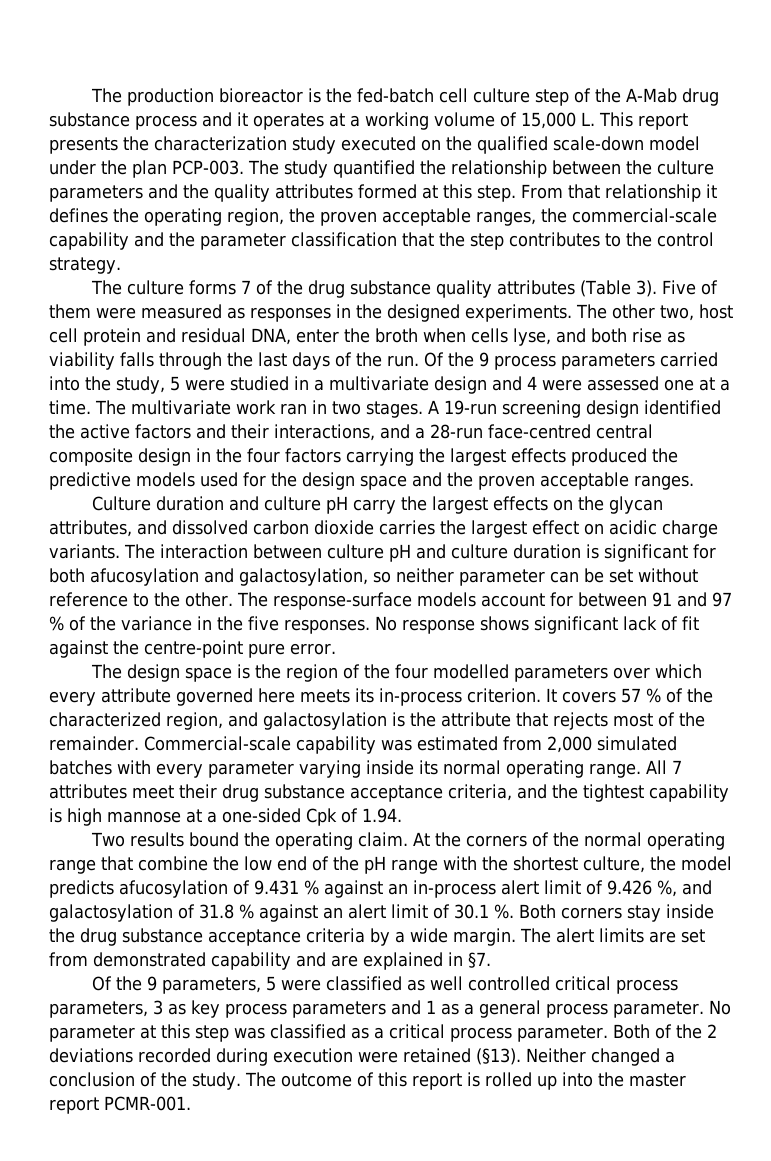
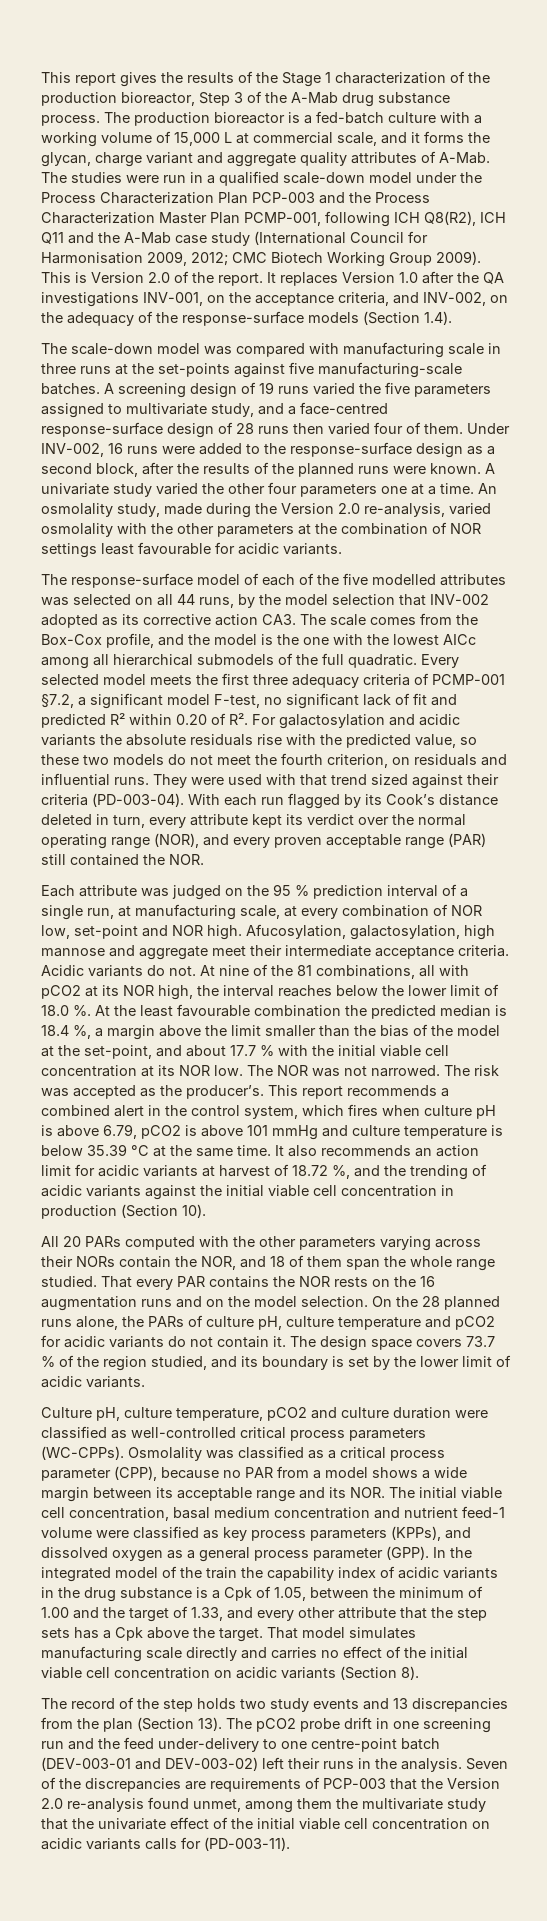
[90,88,569,106] The production bioreactor is the fed-batch cell culture step -> [41,71,490,87] [41,92,243,106] This report gives the results of the Stage 1 characterization of the production bioreactor, Step 3
[135,112,345,130] process and it operates at -> [41,111,470,126] process. The production bioreactor is a fed-batch culture with
[581,112,688,130] [49,136,472,154] L. This report presents the characterization study executed on the -> [224,131,490,146] [41,151,490,167] [41,172,215,184] L at commercial scale, and it forms the glycan, charge variant and aggregate quality attributes of A-Mab. The studies were run in a
[132,160,714,178] [49,184,717,202] [49,208,717,226] [49,232,714,250] [49,257,121,274] [90,280,718,298] [49,304,733,322] [49,328,685,346] [49,352,718,370] [49,376,730,394] [49,400,721,418] [49,424,653,441] [49,448,678,466] [49,472,694,490] [91,496,663,514] [49,520,718,538] [49,544,716,562] [49,568,698,586] [49,592,732,610] [49,616,699,634] [49,640,336,658] [90,664,702,682] [49,688,713,706] [49,712,705,730] [49,736,677,754] [49,760,682,778] [49,784,729,802] [49,808,402,826] [90,832,725,850] [49,856,732,874] [49,880,712,898] [49,904,714,922] [49,928,705,946] [49,952,491,970] [91,976,678,994] [49,1000,731,1018] [49,1024,229,1042] plan PCP-003. The study quantified the relationship between the culture parameters and the quality attributes formed at this step. From that relationship it defines the operating region, the proven acceptable ranges, the commercial-scale capability and the parameter classification that the step contributes to the control strategy. // The culture forms 7 of the drug substance quality attributes (Table 3). Five of them were measured as responses in the designed experiments. The other two, host cell protein and residual DNA, enter the broth when cells lyse, and both rise as viability falls through the last days of the run. Of the 9 process parameters carried into the study, 5 were studied in a multivariate design and 4 were assessed one at a time. The multivariate work ran in two stages. A 19-run screening design identified the active factors and their interactions, and a 28-run face-centred central composite design in the four factors carrying the largest effects produced the predictive models used for the design space and the proven acceptable ranges. // Culture duration and culture pH carry the largest effects on the glycan attributes, and dissolved carbon dioxide carries the largest effect on acidic charge variants. The interaction between culture pH and culture duration is significant for both afucosylation and galactosylation, so neither parameter can be set without reference to the other. The response-surface models account for between 91 and 97 % of the variance in the five responses. No response shows significant lack of fit against the centre-point pure error. // The design space is the region of the four modelled parameters over which every attribute governed here meets its in-process criterion. It covers 57 % of the characterized region, and galactosylation is the attribute that rejects most of the remainder. Commercial-scale capability was estimated from 2,000 simulated batches with every parameter varying inside its normal operating range. All 7 attributes meet their drug substance acceptance criteria, and the tightest capability is high mannose at a one-sided Cpk of 1.94. // Two results bound the operating claim. At the corners of the normal operating range that combine the low end of the pH range with the shortest culture, the model predicts afucosylation of 9.431 % against an in-process alert limit of 9.426 %, and galactosylation of 31.8 % against an alert limit of 30.1 %. Both corners stay inside the drug substance acceptance criteria by a wide margin. The alert limits are set from demonstrated capability and are explained in §7. // Of the 9 parameters, 5 were classified as well controlled critical process parameters, 3 as key process parameters and 1 as a general process parameter. No parameter at this step -> [41,192,430,204] [41,211,506,227] [41,231,428,246] [41,251,481,267] [41,271,504,286] [41,292,508,307] [41,311,452,326] [41,342,501,358] [41,362,462,378] [41,382,491,398] [41,402,388,418] [41,422,510,438] [41,442,495,458] [41,462,495,477] [41,482,497,497] [41,503,491,518] [41,522,481,537] [41,542,342,558] [41,573,506,588] [41,594,489,608] [41,613,478,628] [41,633,476,648] [41,653,459,669] [41,673,505,688] [41,693,457,709] [41,713,460,729] [41,734,477,748] [41,753,507,768] [41,773,499,789] [41,793,498,809] [41,814,466,828] [41,833,486,849] [41,854,204,866] [41,884,468,900] [41,904,482,920] [41,924,495,940] [41,945,509,960] [41,964,469,979] [41,984,499,1000] [41,1004,507,1019] [41,1024,500,1040] [41,1045,449,1059] [41,1065,499,1077] [41,1085,449,1099] [41,1104,496,1119] [41,1124,503,1140] [41,1144,479,1157] [41,1164,487,1180] [41,1185,454,1200] [41,1204,206,1219] [41,1236,481,1251] [41,1255,495,1271] [41,1276,435,1290] [41,1296,500,1311] [41,1315,495,1330] [41,1335,495,1351] [41,1355,511,1371] [41,1376,145,1388] [41,1407,488,1421] [41,1426,426,1441] [41,1446,202,1461] Process Characterization Plan PCP-003 and the Process Characterization Master Plan PCMP-001, following ICH Q8(R2), ICH Q11 and the A-Mab case study (International Council for Harmonisation 2009, 2012; CMC Biotech Working Group 2009). This is Version 2.0 of the report. It replaces Version 1.0 after the QA investigations INV-001, on the acceptance criteria, and INV-002, on the adequacy of the response-surface models (Section 1.4). // The scale-down model was compared with manufacturing scale in three runs at the set-points against five manufacturing-scale batches. A screening design of 19 runs varied the five parameters assigned to multivariate study, and a face-centred response-surface design of 28 runs then varied four of them. Under INV-002, 16 runs were added to the response-surface design as a second block, after the results of the planned runs were known. A univariate study varied the other four parameters one at a time. An osmolality study, made during the Version 2.0 re-analysis, varied osmolality with the other parameters at the combination of NOR settings least favourable for acidic variants. // The response-surface model of each of the five modelled attributes was selected on all 44 runs, by the model selection that INV-002 adopted as its corrective action CA3. The scale comes from the Box-Cox profile, and the model is the one with the lowest AICc among all hierarchical submodels of the full quadratic. Every selected model meets the first three adequacy criteria of PCMP-001 §7.2, a significant model F-test, no significant lack of fit and predicted R² within 0.20 of R². For galactosylation and acidic variants the absolute residuals rise with the predicted value, so these two models do not meet the fourth criterion, on residuals and influential runs. They were used with that trend sized against their criteria (PD-003-04). With each run flagged by its Cook’s distance deleted in turn, every attribute kept its verdict over the normal operating range (NOR), and every proven acceptable range (PAR) still contained the NOR. // Each attribute was judged on the 95 % prediction interval of a single run, at manufacturing scale, at every combination of NOR low, set-point and NOR high. Afucosylation, galactosylation, high mannose and aggregate meet their intermediate acceptance criteria. Acidic variants do not. At nine of the 81 combinations, all with pCO2 at its NOR high, the interval reaches below the lower limit of 18.0 %. At the least favourable combination the predicted median is 18.4 %, a margin above the limit smaller than the bias of the model at the set-point, and about 17.7 % with the initial viable cell concentration at its NOR low. The NOR was not narrowed. The risk was accepted as the producer’s. This report recommends a combined alert in the control system, which fires when culture pH is above 6.79, pCO2 is above 101 mmHg and culture temperature is below 35.39 °C at the same time. It also recommends an action limit for acidic variants at harvest of 18.72 %, and the trending of acidic variants against the initial viable cell concentration in production (Section 10). // All 20 PARs computed with the other parameters varying across their NORs contain the NOR, and 18 of them span the whole range studied. That every PAR contains the NOR rests on the 16 augmentation runs and on the model selection. On the 28 planned runs alone, the PARs of culture pH, culture temperature and pCO2 for acidic variants do not contain it. The design space covers 73.7 % of the region studied, and its boundary is set by the lower limit of acidic variants. // Culture pH, culture temperature, pCO2 and culture duration were classified as well-controlled critical process parameters (WC-CPPs). Osmolality
[517,1024,717,1042] [49,1048,675,1066] [49,1072,686,1090] [49,1096,191,1114] parameter. Both of the 2 deviations recorded during execution were retained (§13). Neither changed a conclusion of the study. The outcome of this report is rolled up into the master report PCMR-001. -> [41,1466,467,1481] [41,1487,502,1502] [41,1506,505,1521] [41,1526,471,1541] [41,1546,472,1562] [41,1566,498,1582] [41,1586,483,1602] [41,1606,487,1622] [41,1627,416,1642] [41,1646,468,1662] [41,1666,419,1680] [41,1697,508,1712] [41,1717,491,1733] [41,1737,440,1752] [41,1757,508,1772] [41,1777,500,1792] [41,1797,486,1813] [41,1817,490,1830] [41,1837,290,1851] parameter (CPP), because no PAR from a model shows a wide margin between its acceptable range and its NOR. The initial viable cell concentration, basal medium concentration and nutrient feed-1 volume were classified as key process parameters (KPPs), and dissolved oxygen as a general process parameter (GPP). In the integrated model of the train the capability index of acidic variants in the drug substance is a Cpk of 1.05, between the minimum of 1.00 and the target of 1.33, and every other attribute that the step sets has a Cpk above the target. That model simulates manufacturing scale directly and carries no effect of the initial viable cell concentration on acidic variants (Section 8). // The record of the step holds two study events and 13 discrepancies from the plan (Section 13). The pCO2 probe drift in one screening run and the feed under-delivery to one centre-point batch (DEV-003-01 and DEV-003-02) left their runs in the analysis. Seven of the discrepancies are requirements of PCP-003 that the Version 2.0 re-analysis found unmet, among them the multivariate study that the univariate effect of the initial viable cell concentration on acidic variants calls for (PD-003-11).

